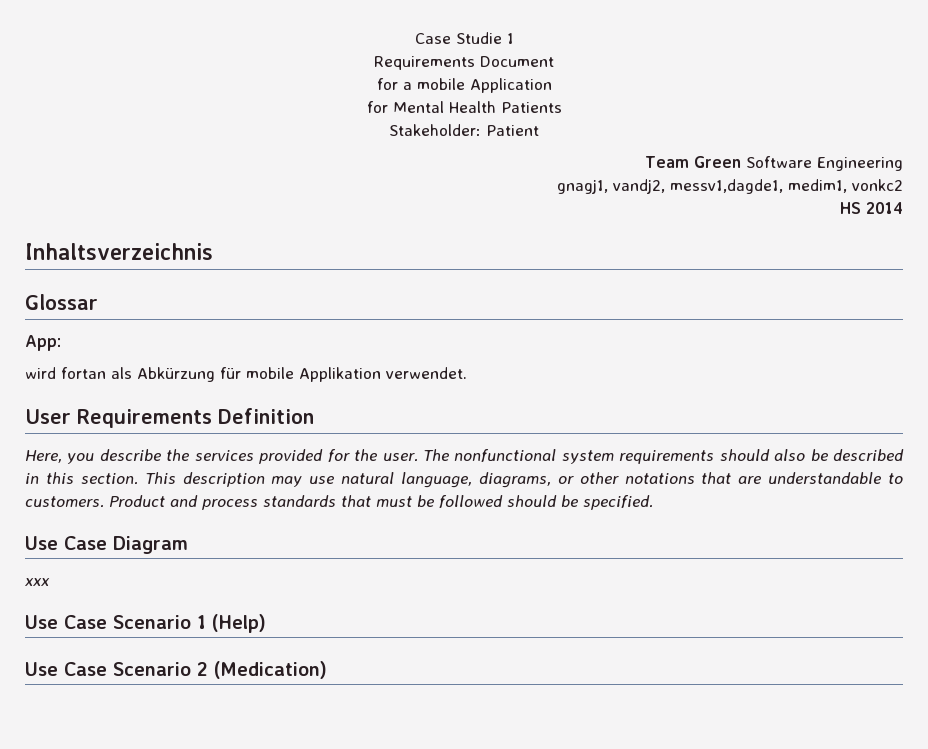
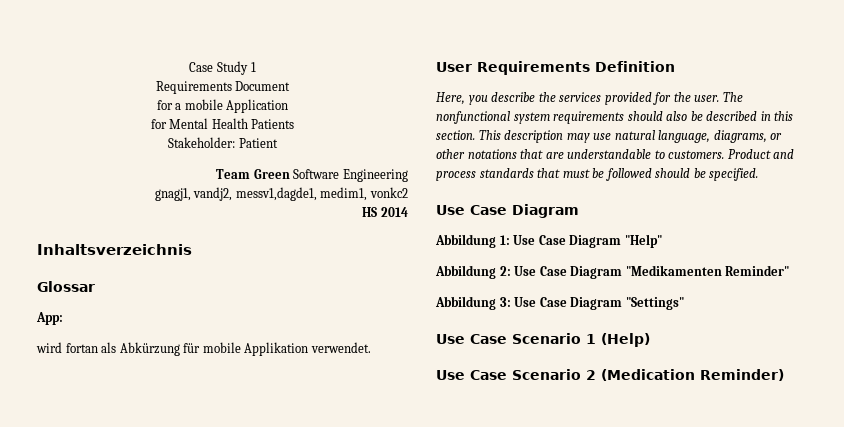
[414,32,502,44] Case Studie -> [189,61,248,75] Case Study
[25,578,50,586] xxx -> [435,234,662,248] [435,265,790,279] [435,296,684,310] Abbildung 1: Use Case Diagram "Help" // Abbildung 2: Use Case Diagram "Medikamenten Reminder" // Abbildung 3: Use Case Diagram "Settings"
[214,661,327,679] (Medication) -> [601,369,784,381] (Medication Reminder)

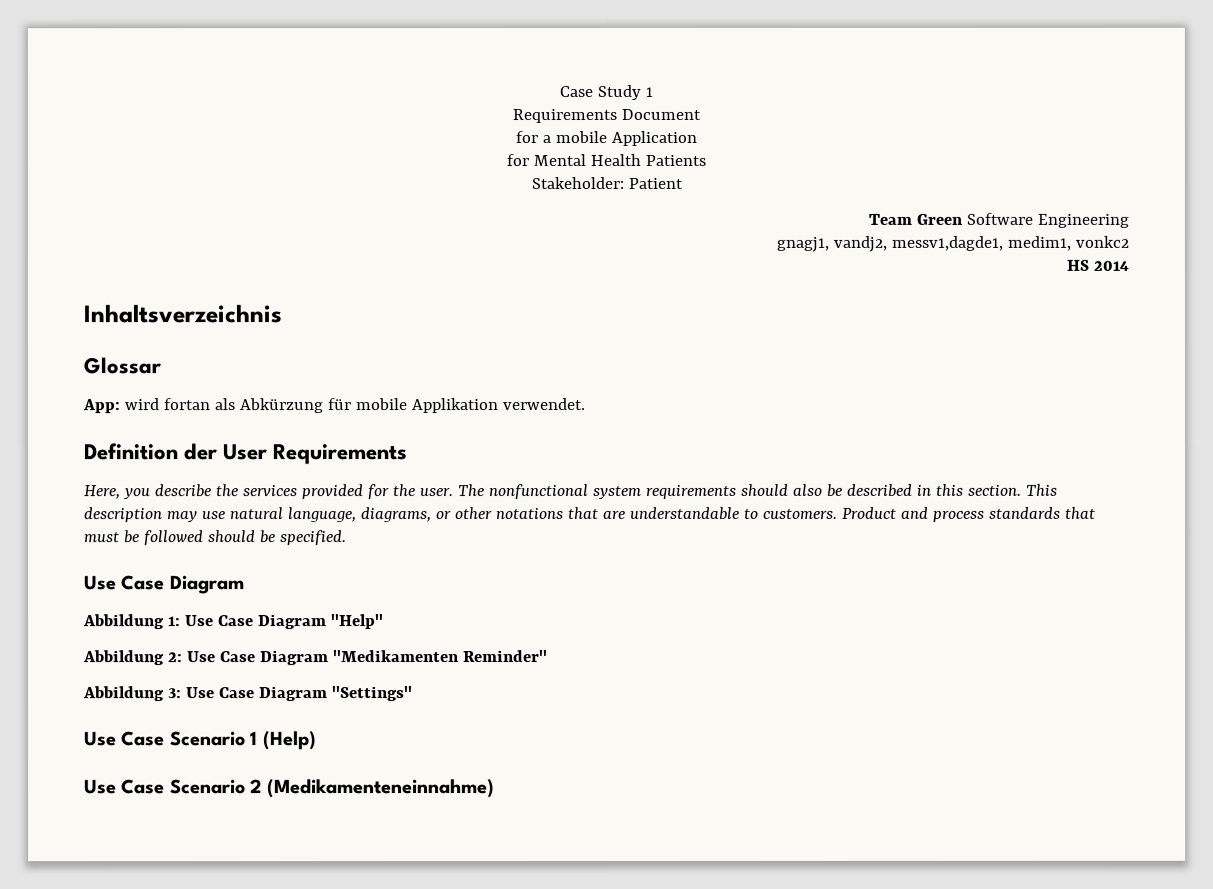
(63, 318) // -> (120, 406) none
(371, 347) none -> [83,443,219,461] Definition der
[595,61,675,72] Definition -> (409, 454) none
[601,369,784,381] (Medication Reminder) -> [266,779,495,799] (Medikamenteneinnahme)

